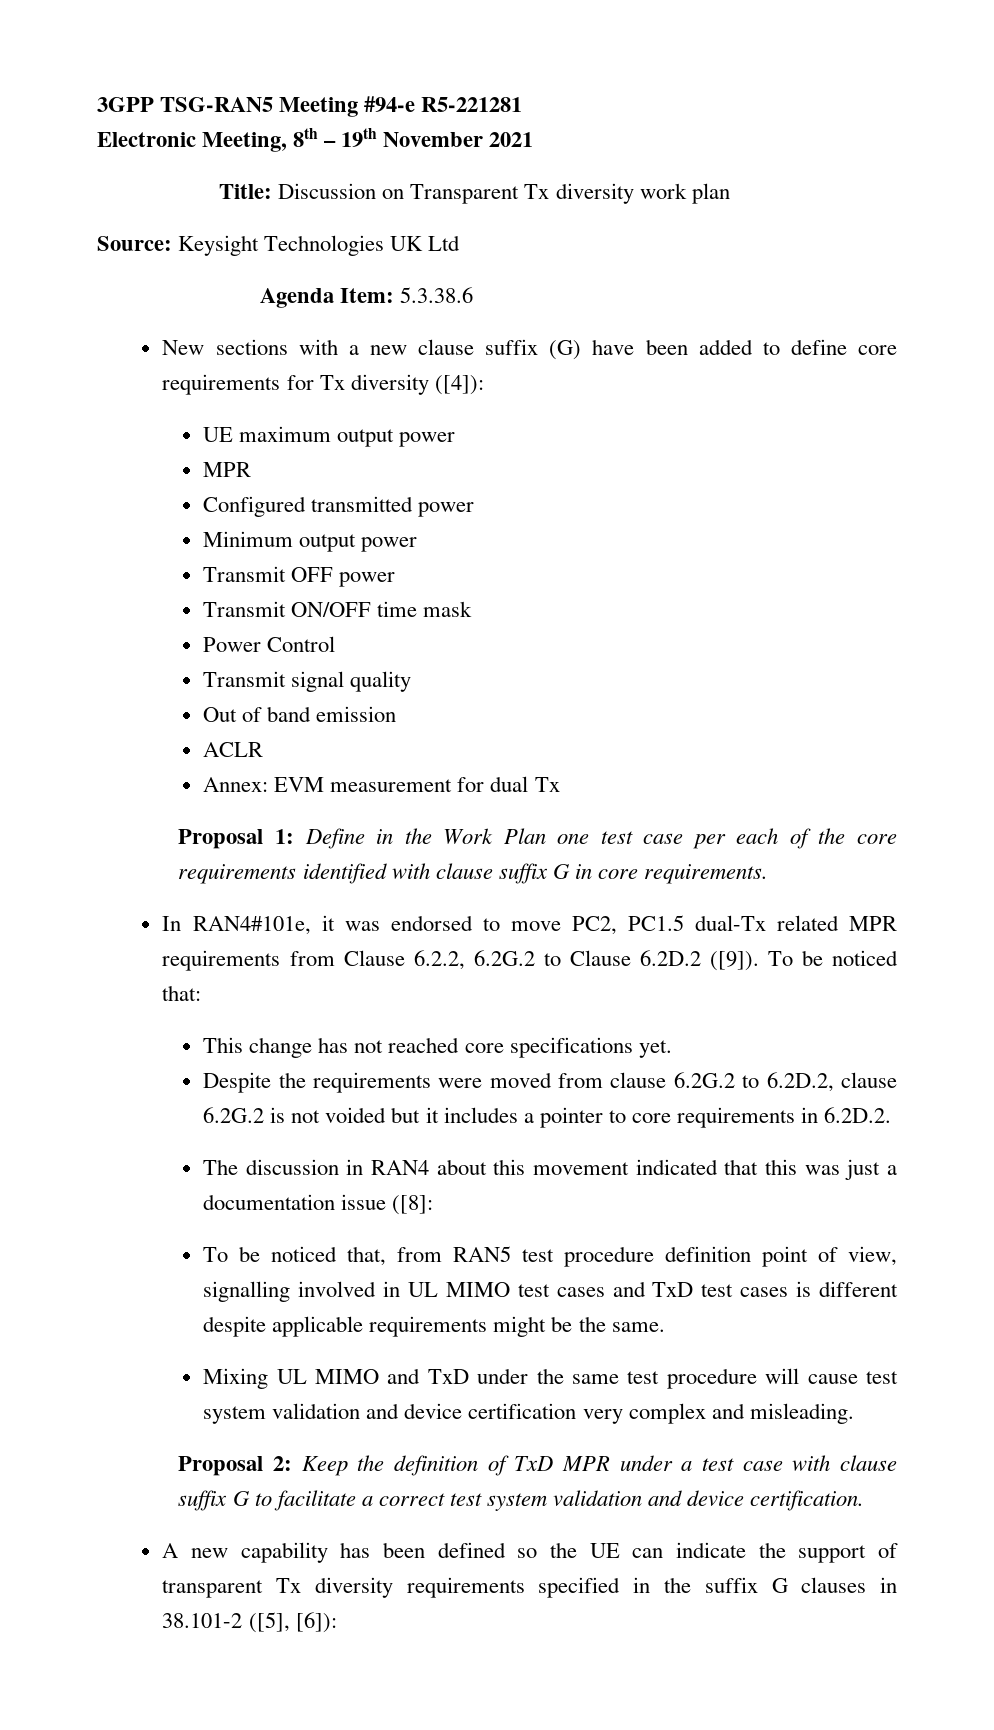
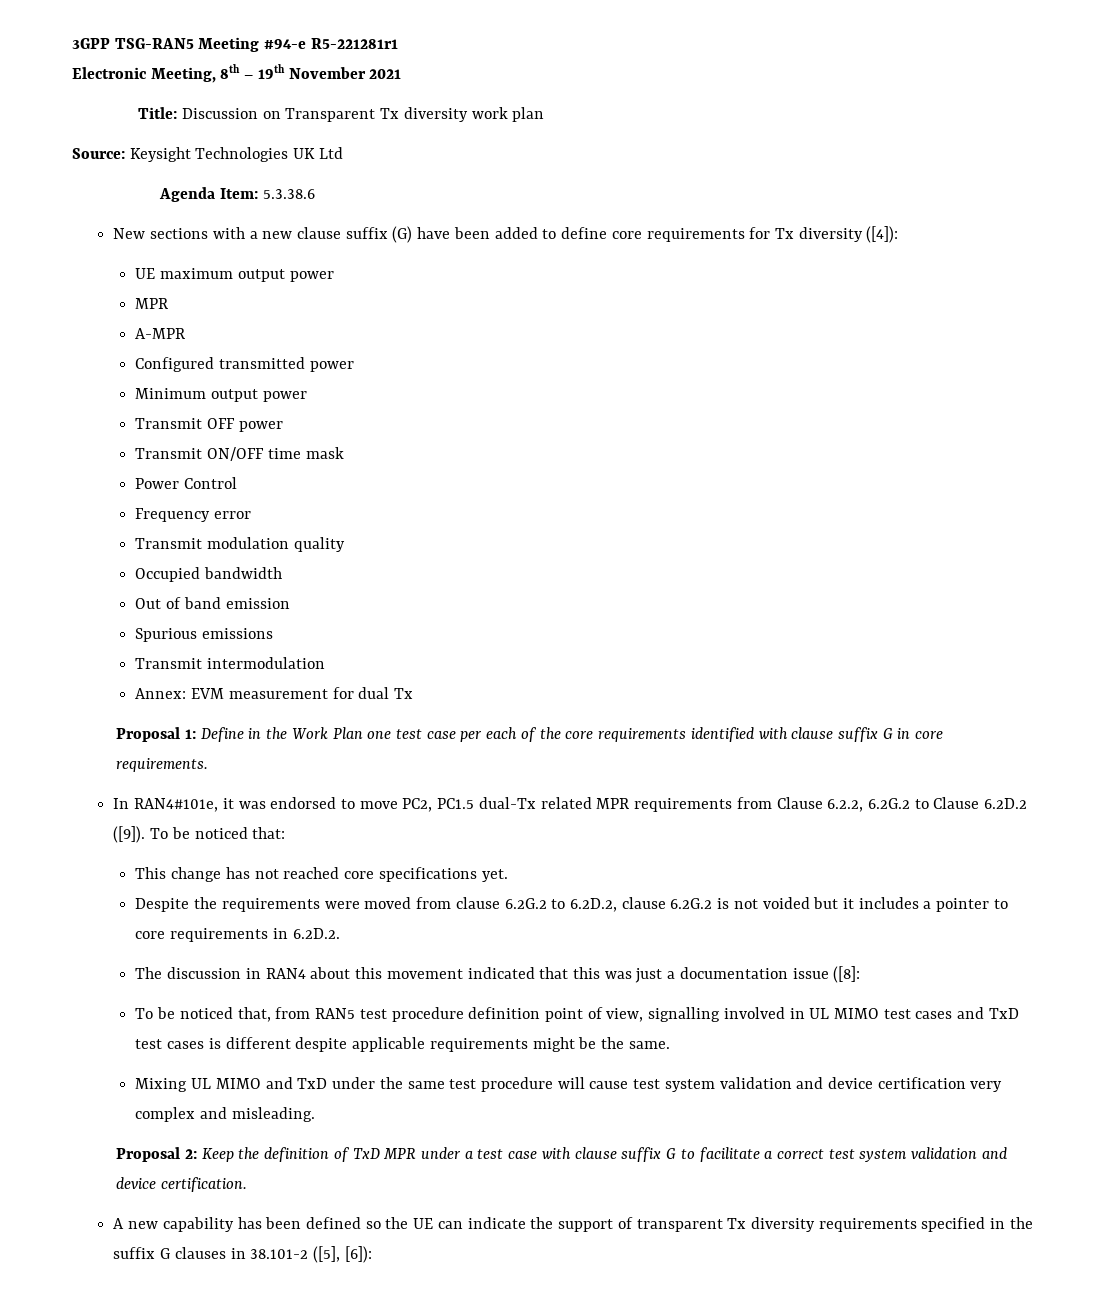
[421,97,523,112] R5-221281 -> [310,38,398,49] R5-221281r1
(252, 469) none -> [135,328,186,339] // A-MPR
[203,671,345,692] // Transmit signal -> [135,508,252,522] [135,537,290,549] // Frequency error // Transmit modulation
(412, 681) none -> [135,567,283,582] // Occupied bandwidth
[203,742,264,757] ACLR -> [135,628,274,642] [135,657,326,669] Spurious emissions // Transmit intermodulation

